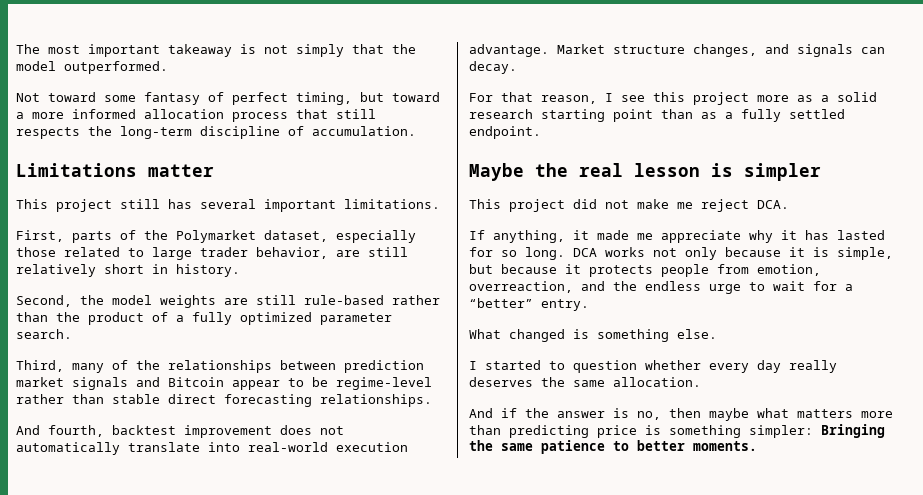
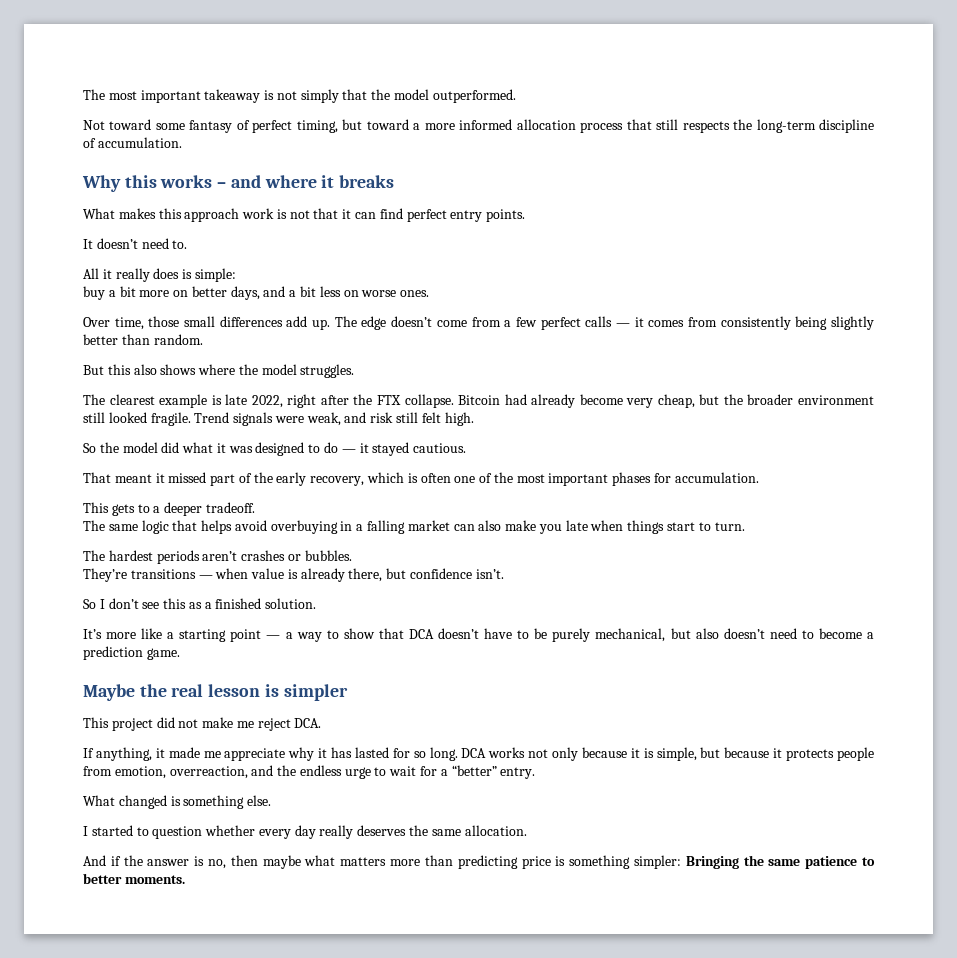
[16,163,214,177] [16,199,440,212] [16,230,416,243] [16,247,408,260] [16,264,240,277] [16,295,440,308] [16,312,392,325] [16,329,72,339] [16,360,424,373] [16,377,432,390] [16,394,432,407] [16,425,344,438] [16,442,408,455] [469,44,885,57] [469,61,517,74] [469,92,877,105] [469,109,845,122] [469,126,541,139] Limitations matter // This project still has several important limitations. // First, parts of the Polymarket dataset, especially those related to large trader behavior, are still relatively short in history. // Second, the model weights are still rule-based rather than the product of a fully optimized parameter search. // Third, many of the relationships between prediction market signals and Bitcoin appear to be regime-level rather than stable direct forecasting relationships. // And fourth, backtest improvement does not automatically translate into real-world execution advantage. Market structure changes, and signals can decay. // For that reason, I see this project more as a solid research starting point than as a fully settled endpoint. -> [82,175,395,192] [83,208,526,222] [83,238,188,249] [83,268,236,282] [83,286,430,300] [83,316,874,330] [83,334,203,345] [83,364,355,378] [83,394,874,408] [83,412,474,426] [83,442,467,456] [83,472,759,486] [83,502,255,516] [83,520,745,534] [83,550,352,564] [83,568,504,582] [83,598,317,609] [83,628,875,642] [83,646,180,660] Why this works – and where it breaks // What makes this approach work is not that it can find perfect entry points. // It doesn’t need to. // All it really does is simple: // buy a bit more on better days, and a bit less on worse ones. // Over time, those small differences add up. The edge doesn’t come from a few perfect calls — it comes from consistently being slightly better than random. // But this also shows where the model struggles. // The clearest example is late 2022, right after the FTX collapse. Bitcoin had already become very cheap, but the broader environment still looked fragile. Trend signals were weak, and risk still felt high. // So the model did what it was designed to do — it stayed cautious. // That meant it missed part of the early recovery, which is often one of the most important phases for accumulation. // This gets to a deeper tradeoff. // The same logic that helps avoid overbuying in a falling market can also make you late when things start to turn. // The hardest periods aren’t crashes or bubbles. // They’re transitions — when value is already there, but confidence isn’t. // So I don’t see this as a finished solution. // It’s more like a starting point — a way to show that DCA doesn’t have to be purely mechanical, but also doesn’t need to become a prediction game.

